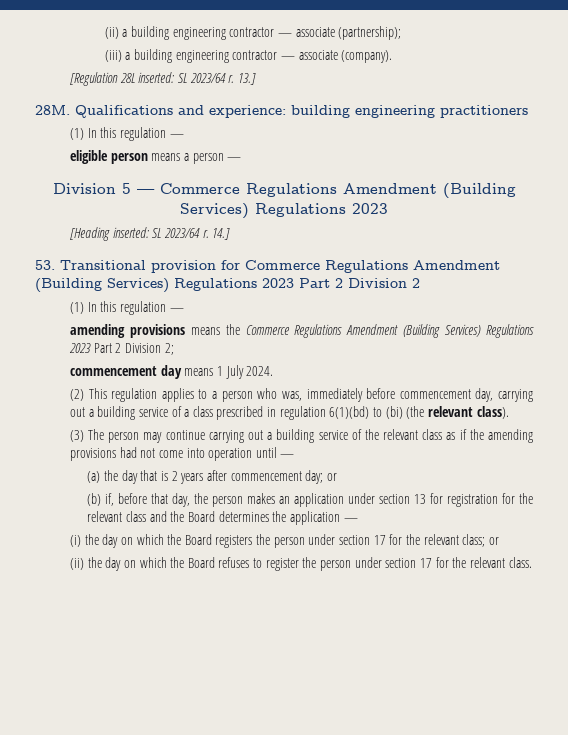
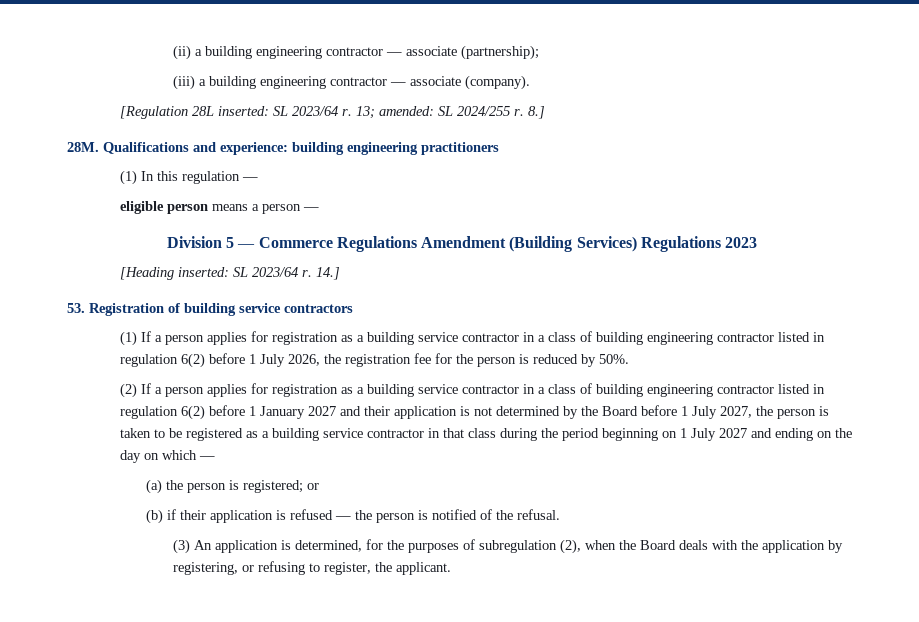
[237,73,256,85] 13.] -> [355,106,545,119] 13; amended: SL 2024/255 r. 8.]
[60,260,500,273] [35,278,420,293] [69,301,184,315] [69,324,534,338] [68,343,174,355] [69,365,274,379] [69,388,533,402] [69,406,509,420] [69,429,533,443] [69,447,295,461] [87,470,337,484] [87,493,533,507] [87,511,358,525] [69,534,499,548] [69,557,532,571] Transitional provision for Commerce Regulations Amendment (Building Services) Regulations 2023 Part 2 Division 2 // (1) In this regulation — // amending provisions means the Commerce Regulations Amendment (Building Services) Regulations 2023 Part 2 Division 2; // commencement day means 1 July 2024. // (2) This regulation applies to a person who was, immediately before commencement day, carrying out a building service of a class prescribed in regulation 6(1)(bd) to (bi) (the relevant class). // (3) The person may continue carrying out a building service of the relevant class as if the amending provisions had not come into operation until — // (a) the day that is 2 years after commencement day; or // (b) if, before that day, the person makes an application under section 13 for registration for the relevant class and the Board determines the application — // (i) the day on which the Board registers the person under section 17 for the relevant class; or // (ii) the day on which the Board refuses to register the person under section 17 for the relevant class. -> [89,303,353,316] [119,331,825,346] [119,353,629,368] [119,383,825,398] [119,405,829,420] [119,428,852,441] [119,450,215,463] [146,479,320,494] [146,509,561,524] [172,539,843,554] [172,561,451,575] Registration of building service contractors // (1) If a person applies for registration as a building service contractor in a class of building engineering contractor listed in regulation 6(2) before 1 July 2026, the registration fee for the person is reduced by 50%. // (2) If a person applies for registration as a building service contractor in a class of building engineering contractor listed in regulation 6(2) before 1 January 2027 and their application is not determined by the Board before 1 July 2027, the person is taken to be registered as a building service contractor in that class during the period beginning on 1 July 2027 and ending on the day on which — // (a) the person is registered; or // (b) if their application is refused — the person is notified of the refusal. // (3) An application is determined, for the purposes of subregulation (2), when the Board deals with the application by registering, or refusing to register, the applicant.

